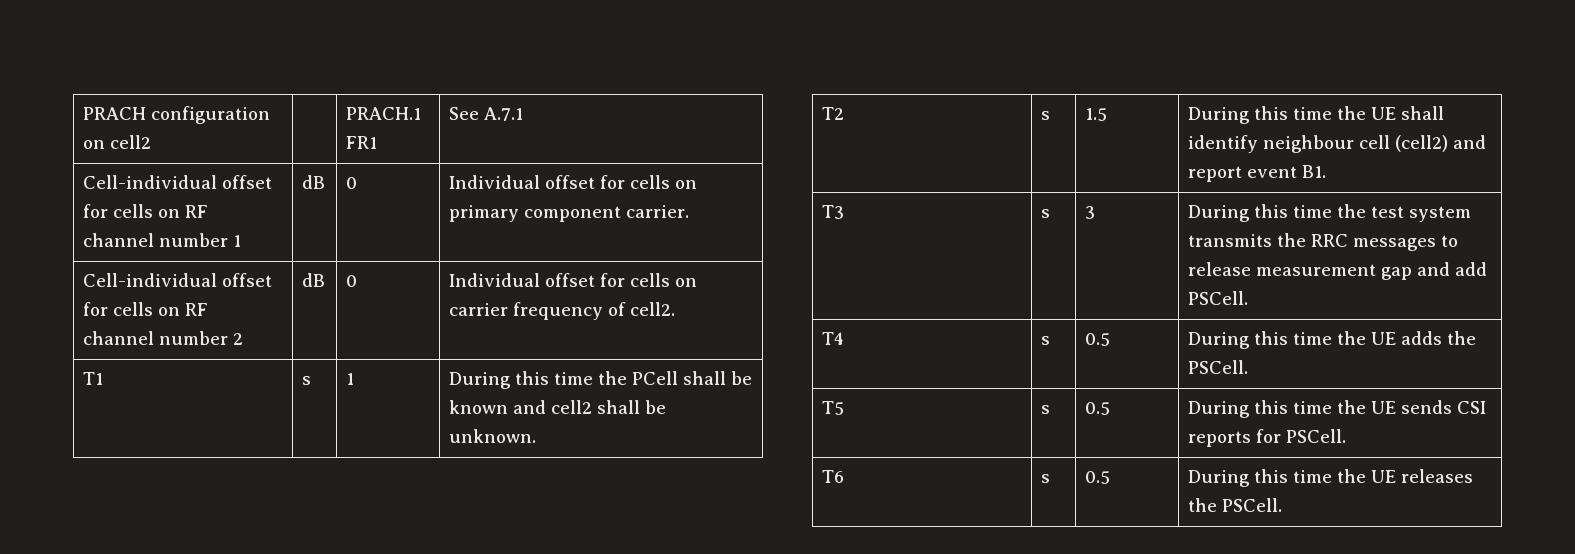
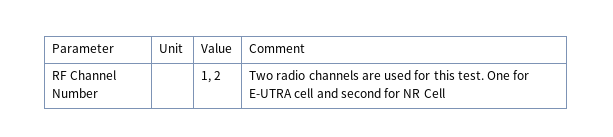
[83,106,271,124] [83,135,152,149] [346,107,422,120] [346,136,378,149] [449,107,524,121] [83,175,273,189] [83,204,209,218] [83,233,242,247] [302,175,326,189] [346,177,358,189] [449,175,698,189] [449,205,690,222] [83,273,273,287] [83,302,209,316] [83,331,244,345] [302,273,326,287] [346,275,358,287] [449,273,698,287] [449,302,676,320] [83,372,104,385] [302,376,312,385] [346,373,355,385] [449,371,753,389] [449,400,667,414] [449,429,537,443] [822,107,845,120] [1041,111,1051,120] [1085,108,1108,121] [1188,106,1445,124] [1188,135,1487,153] [1188,165,1327,182] [822,205,845,219] [1041,209,1051,218] [1085,206,1096,219] [1188,204,1472,222] [1188,233,1459,251] [1188,262,1488,280] [1188,291,1249,305] [822,332,845,345] [1041,336,1051,345] [1085,333,1111,346] [1188,331,1477,349] [1188,360,1249,374] [822,401,845,415] [1041,405,1051,414] [1085,402,1111,415] [1188,400,1487,418] [1188,429,1347,447] [822,470,845,483] [1041,474,1051,483] [1085,471,1111,484] [1188,469,1474,487] [1188,498,1283,512] PRACH configuration on cell2 | | PRACH.1 FR1 | See A.7.1 // Cell-individual offset for cells on RF channel number 1 | dB | 0 | Individual offset for cells on primary component carrier. // Cell-individual offset for cells on RF channel number 2 | dB | 0 | Individual offset for cells on carrier frequency of cell2. // T1 | s | 1 | During this time the PCell shall be known and cell2 shall be unknown. // T2 | s | 1.5 | During this time the UE shall identify neighbour cell (cell2) and report event B1. // T3 | s | 3 | During this time the test system transmits the RRC messages to release measurement gap and add PSCell. // T4 | s | 0.5 | During this time the UE adds the PSCell. // T5 | s | 0.5 | During this time the UE sends CSI reports for PSCell. // T6 | s | 0.5 | During this time the UE releases the PSCell. -> [52,44,115,53] [159,43,184,53] [201,43,233,53] [249,44,306,53] [52,70,117,80] [52,88,99,98] [201,71,222,83] [249,70,530,80] [249,88,445,98] Parameter | Unit | Value | Comment // RF Channel Number | | 1, 2 | Two radio channels are used for this test. One for E-UTRA cell and second for NR Cell

